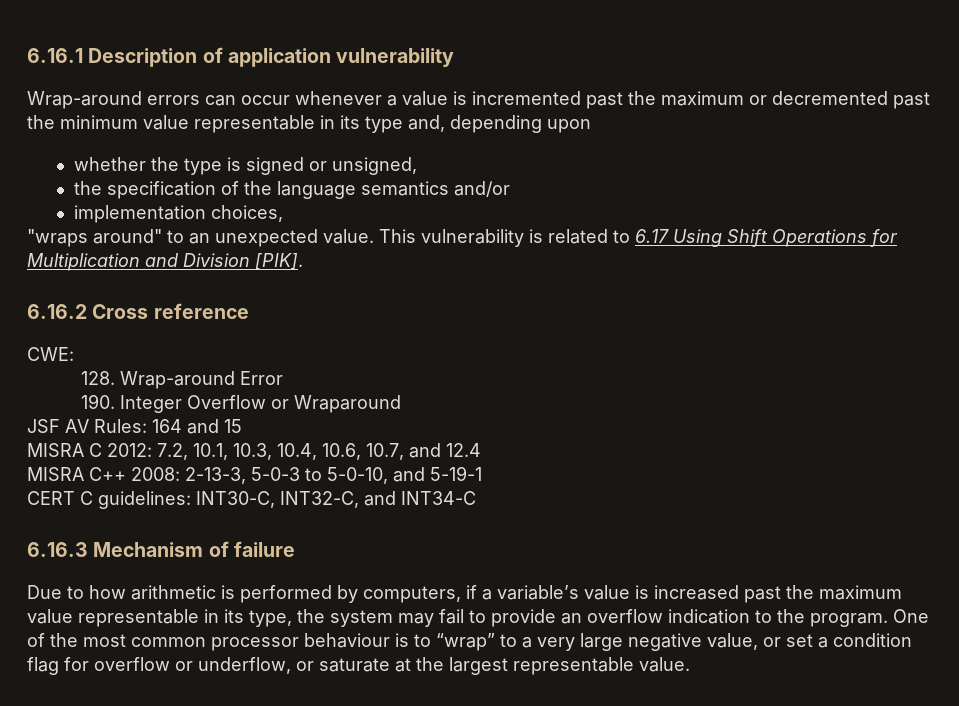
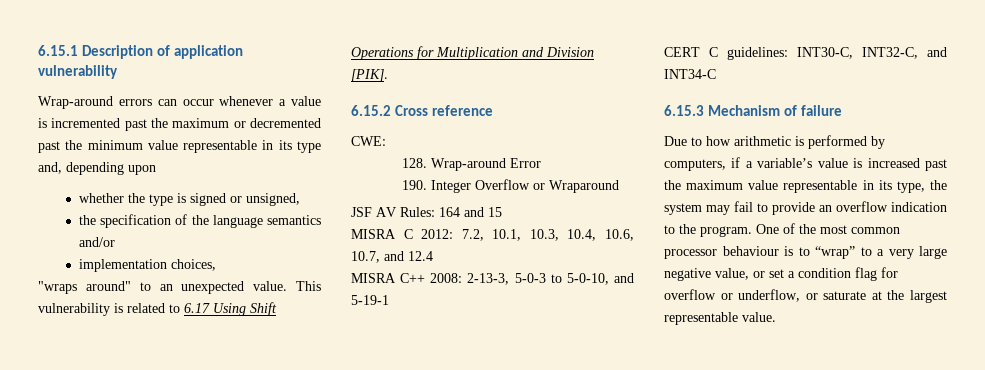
[27,48,83,63] 6.16.1 -> [38,45,78,56] 6.15.1
[27,304,87,319] 6.16.2 -> [351,105,391,116] 6.15.2
[27,542,88,557] 6.16.3 -> [664,105,704,116] 6.15.3

